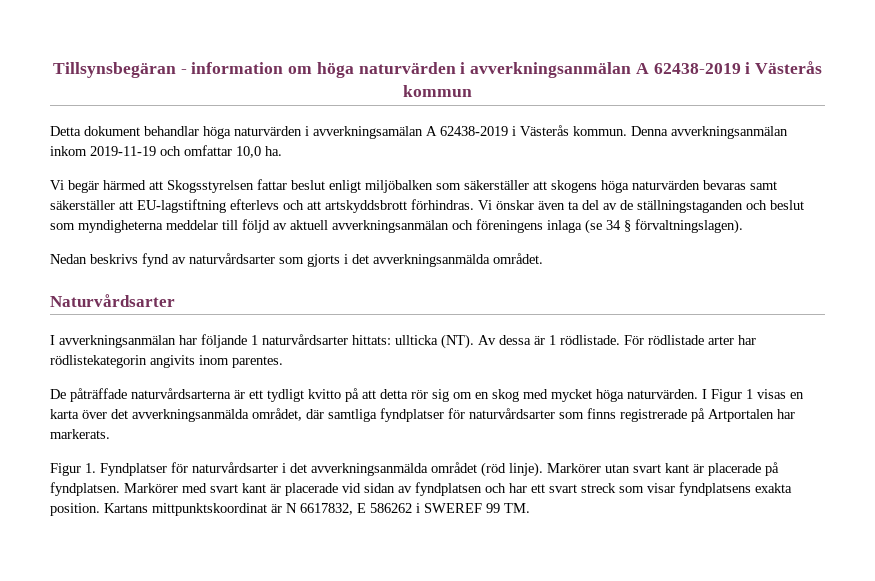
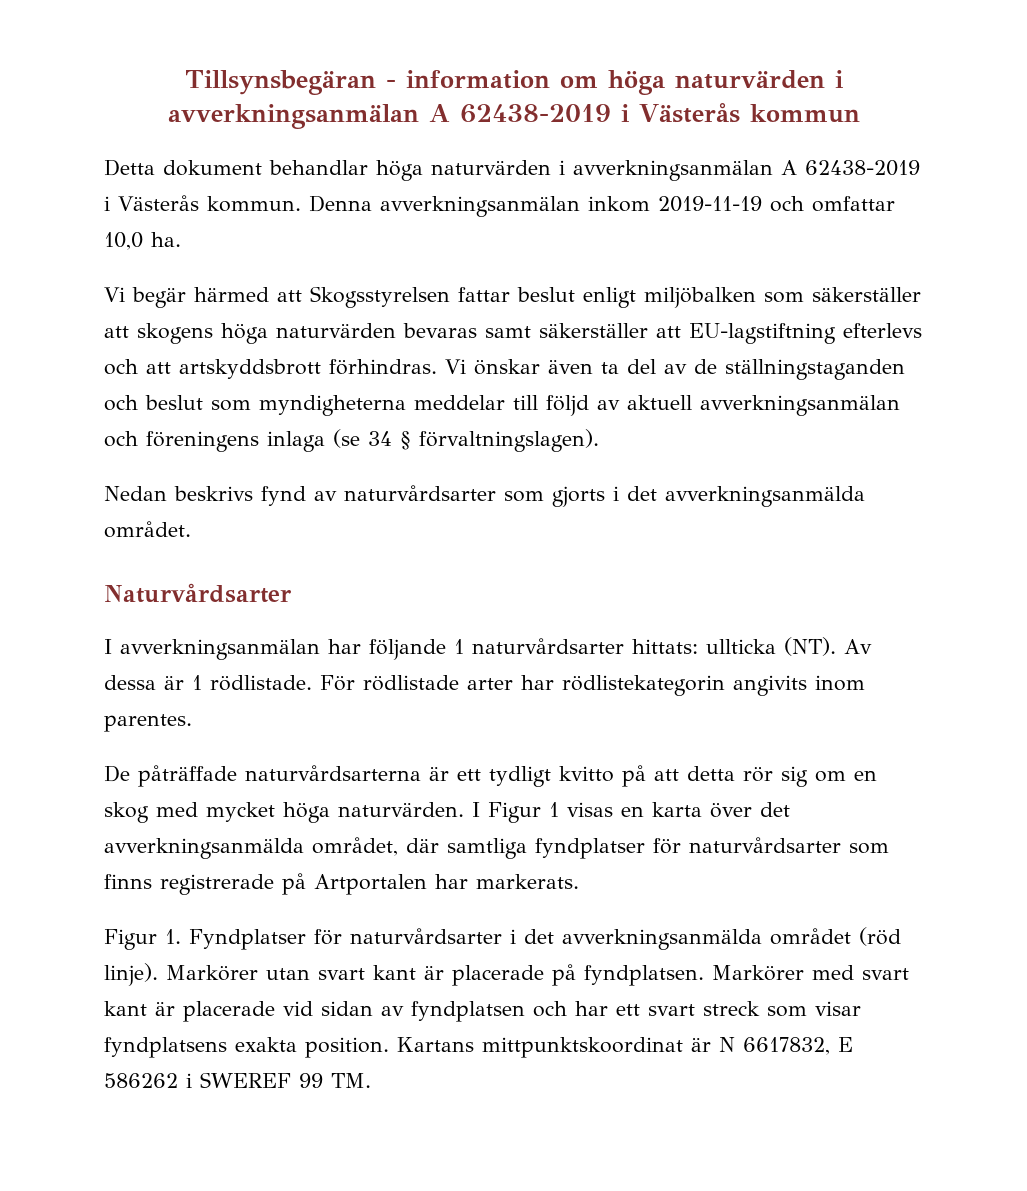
[313,126,423,139] avverkningsamälan -> [573,160,773,181] avverkningsanmälan

